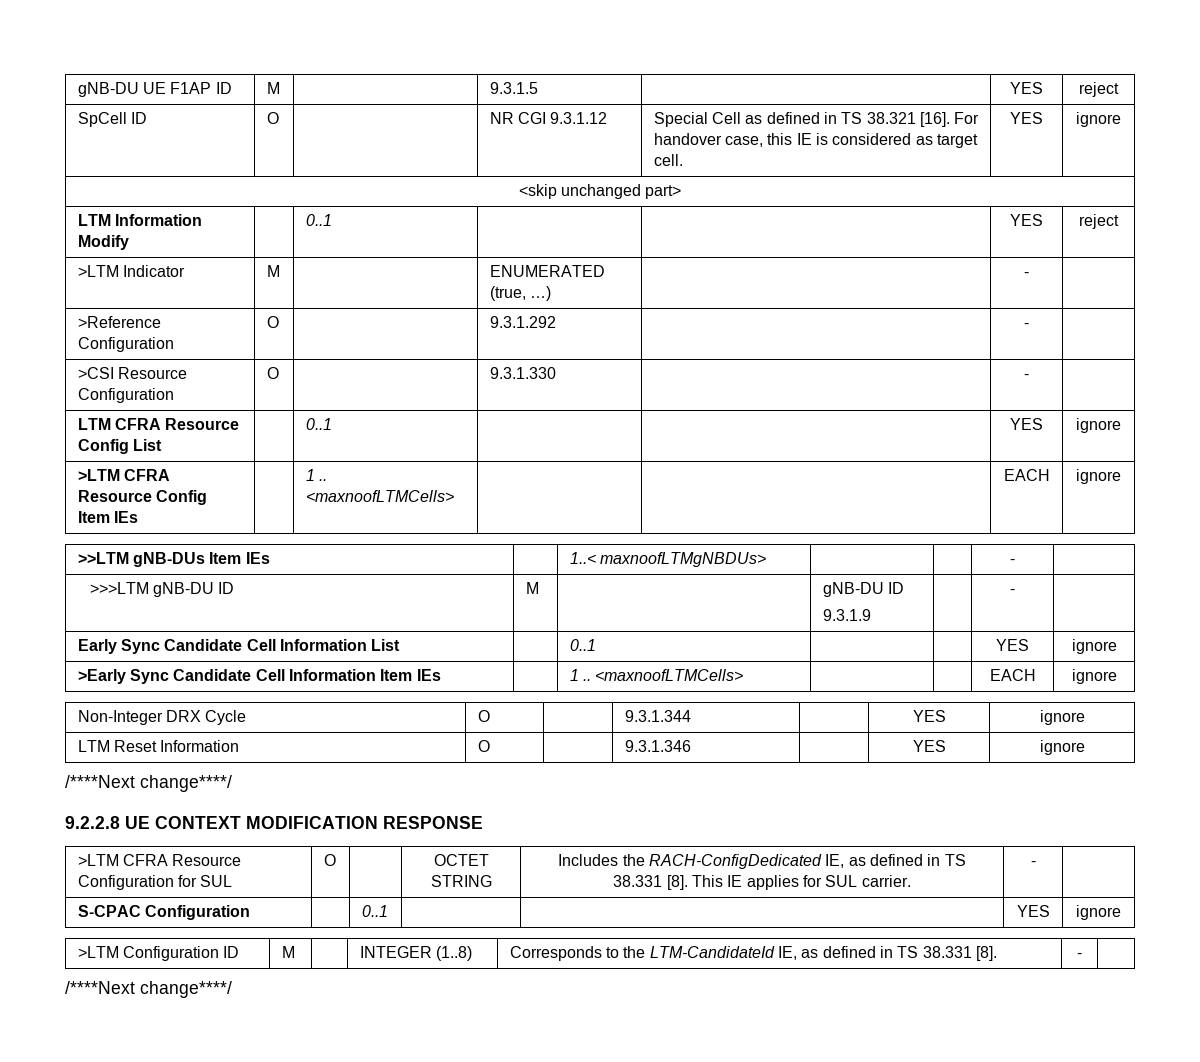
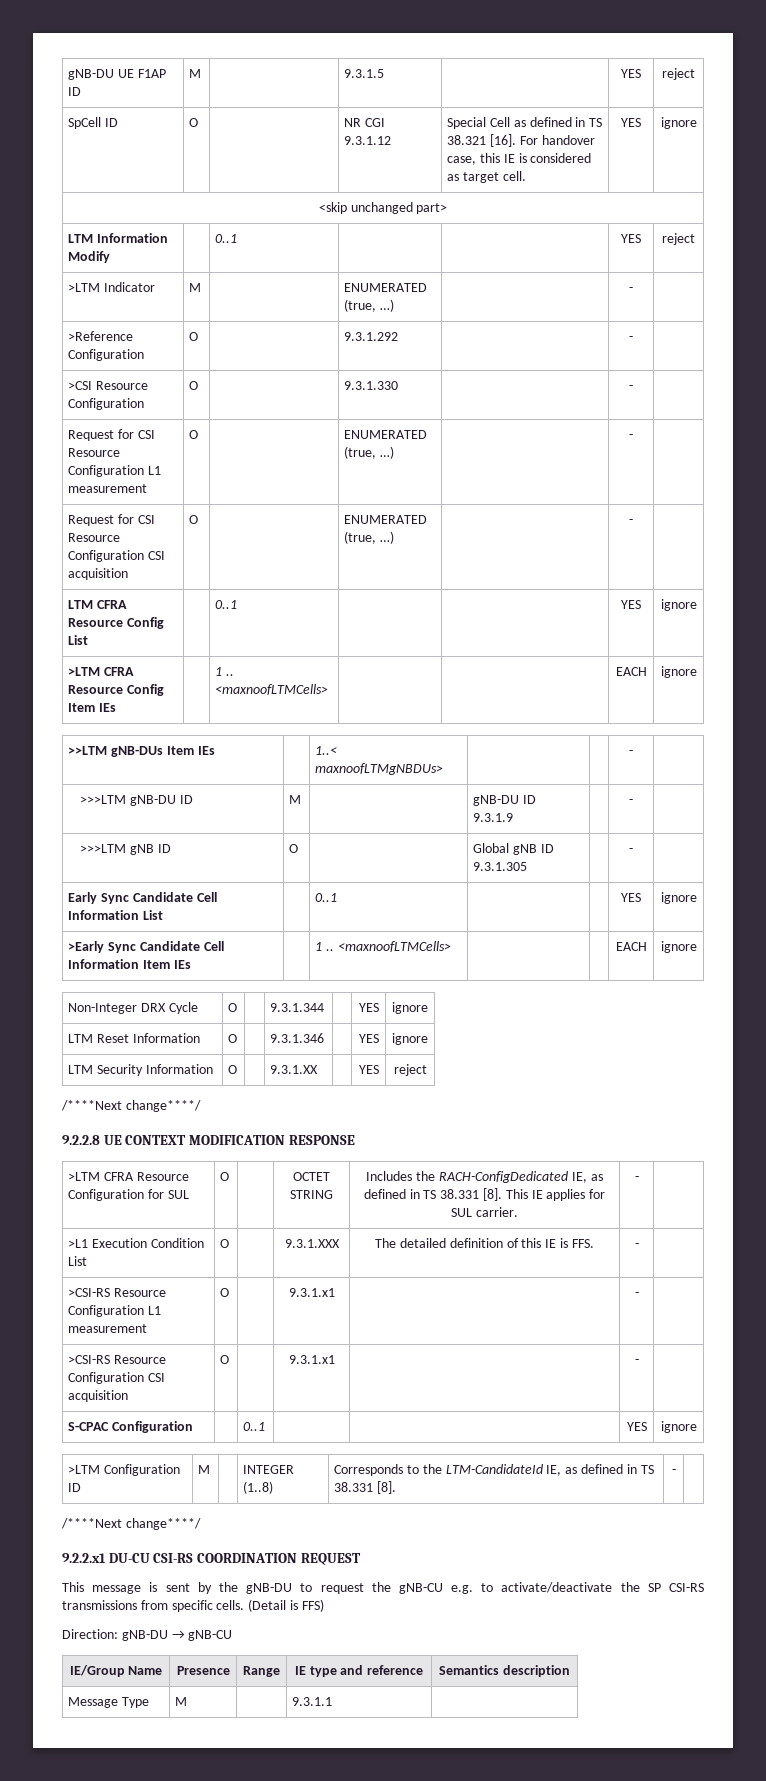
(1029, 376) none -> [68,429,155,441] [68,448,121,457] [68,465,162,477] [68,484,148,493] [189,430,199,439] [344,430,428,439] [344,446,395,459] [629,434,633,439] [68,514,155,526] [68,533,121,542] [68,550,166,562] [68,568,129,580] [189,515,199,524] [344,515,428,524] [344,531,395,544] [629,519,633,524] // Request for CSI Resource Configuration L1 measurement | O | | ENUMERATED (true, …) | | - | // Request for CSI Resource Configuration CSI acquisition | O | | ENUMERATED (true, …) | | - |
(1015, 591) none -> [80,844,172,855] [289,844,299,853] [473,843,554,855] [473,862,528,871] [629,848,633,853] // >>>LTM gNB ID | O | | Global gNB ID 9.3.1.305 | | - |
(1085, 747) none -> [68,1064,213,1076] [228,1065,238,1074] [270,1065,319,1074] [358,1065,379,1074] [393,1064,427,1076] // LTM Security Information | O | | 9.3.1.XX | | YES | reject
(1036, 863) none -> [68,1238,204,1248] [68,1256,88,1266] [220,1239,230,1248] [284,1239,340,1248] [375,1238,594,1248] [634,1243,639,1248] [68,1288,167,1297] [68,1305,162,1317] [68,1324,148,1333] [220,1288,230,1297] [288,1288,335,1297] [634,1292,639,1297] [68,1355,167,1364] [68,1372,166,1384] [68,1390,129,1402] [220,1355,230,1364] [288,1355,335,1364] [634,1359,639,1364] // >L1 Execution Condition List | O | | 9.3.1.XXX | The detailed definition of this IE is FFS. | - | // >CSI-RS Resource Configuration L1 measurement | O | | 9.3.1.x1 | | - | // >CSI-RS Resource Configuration CSI acquisition | O | | 9.3.1.x1 | | - |
(232, 989) none -> [62,1553,361,1565] [62,1582,704,1594] [62,1599,324,1612] [62,1629,233,1641] [69,1665,163,1677] [176,1666,230,1675] [243,1666,280,1677] [294,1665,424,1677] [439,1665,570,1677] [68,1697,150,1708] [175,1697,188,1706] [292,1697,333,1706] // 9.2.2.x1 DU-CU CSI-RS COORDINATION REQUEST // This message is sent by the gNB-DU to request the gNB-CU e.g. to activate/deactivate the SP CSI-RS transmissions from specific cells. (Detail is FFS) // Direction: gNB-DU → gNB-CU // IE/Group Name | Presence | Range | IE type and reference | Semantics description // Message Type | M | | 9.3.1.1 |

